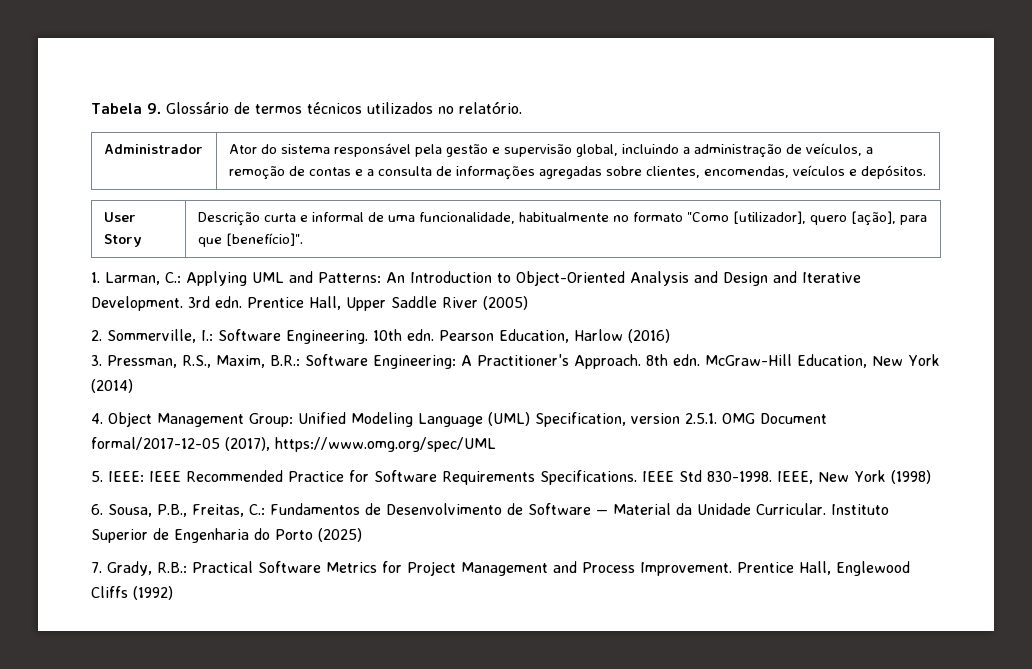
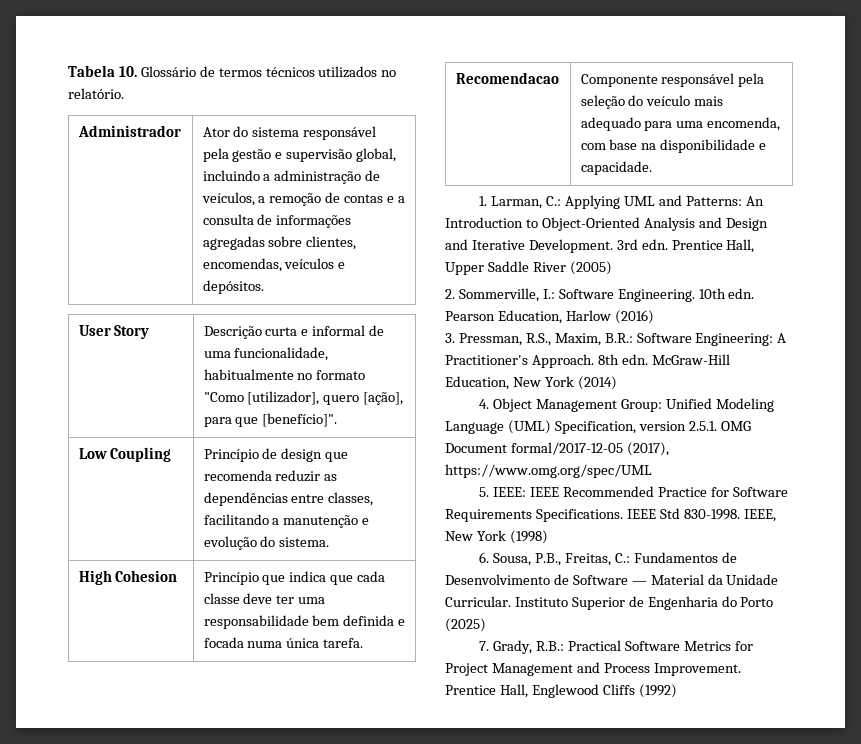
[146,103,161,114] 9. -> [118,66,137,77] 10.
(303, 239) none -> [78,447,172,462] [203,448,349,462] [203,470,338,482] [203,492,374,506] [203,514,370,528] [203,536,330,550] [78,570,178,585] [203,571,386,585] [203,593,326,604] [203,615,406,629] [203,637,364,648] [455,72,559,84] [580,73,765,87] [580,95,724,109] [580,117,781,131] [580,139,767,153] [580,161,652,175] // Low Coupling | Princípio de design que recomenda reduzir as dependências entre classes, facilitando a manutenção e evolução do sistema. // High Cohesion | Princípio que indica que cada classe deve ter uma responsabilidade bem definida e focada numa única tarefa. // Recomendacao | Componente responsável pela seleção do veículo mais adequado para uma encomenda, com base na disponibilidade e capacidade.

